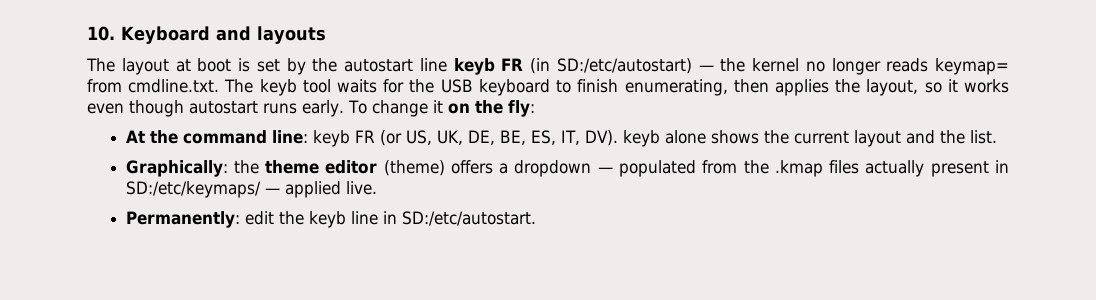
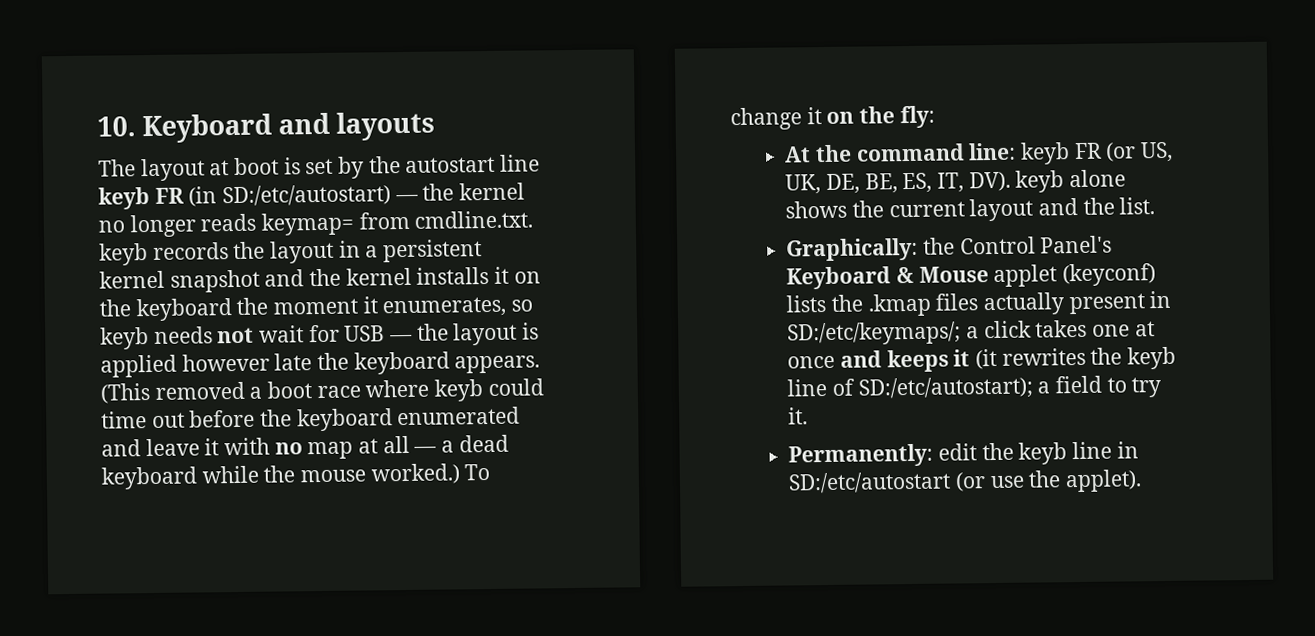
[224,79,1010,96] [87,100,344,117] The keyb tool waits for the USB keyboard to finish enumerating, then applies the layout, so it works even though autostart runs early. -> [99,239,483,266] [99,266,541,293] [99,296,534,322] [100,322,540,350] [100,351,541,378] [100,378,544,404] [101,406,521,432] [101,434,509,460] [101,463,460,490] keyb records the layout in a persistent kernel snapshot and the kernel installs it on the keyboard the moment it enumerates, so keyb needs not wait for USB — the layout is applied however late the keyboard appears. (This removed a boot race where keyb could time out before the keyboard enumerated and leave it with no map at all — a dead keyboard while the mouse worked.)
[265,160,738,177] theme editor (theme) offers a dropdown — populated from -> [959,235,1113,255] [786,263,1157,290] [786,294,827,313] Control Panel's Keyboard & Mouse applet (keyconf) lists
[125,181,377,198] SD:/etc/keymaps/ — applied live. -> [787,319,1155,346] [787,346,1177,373] [787,375,1162,400] [788,407,809,425] SD:/etc/keymaps/; a click takes one at once and keeps it (it rewrites the keyb line of SD:/etc/autostart); a field to try it.
[401,211,536,226] SD:/etc/autostart. -> [788,469,1143,494] SD:/etc/autostart (or use the applet).

